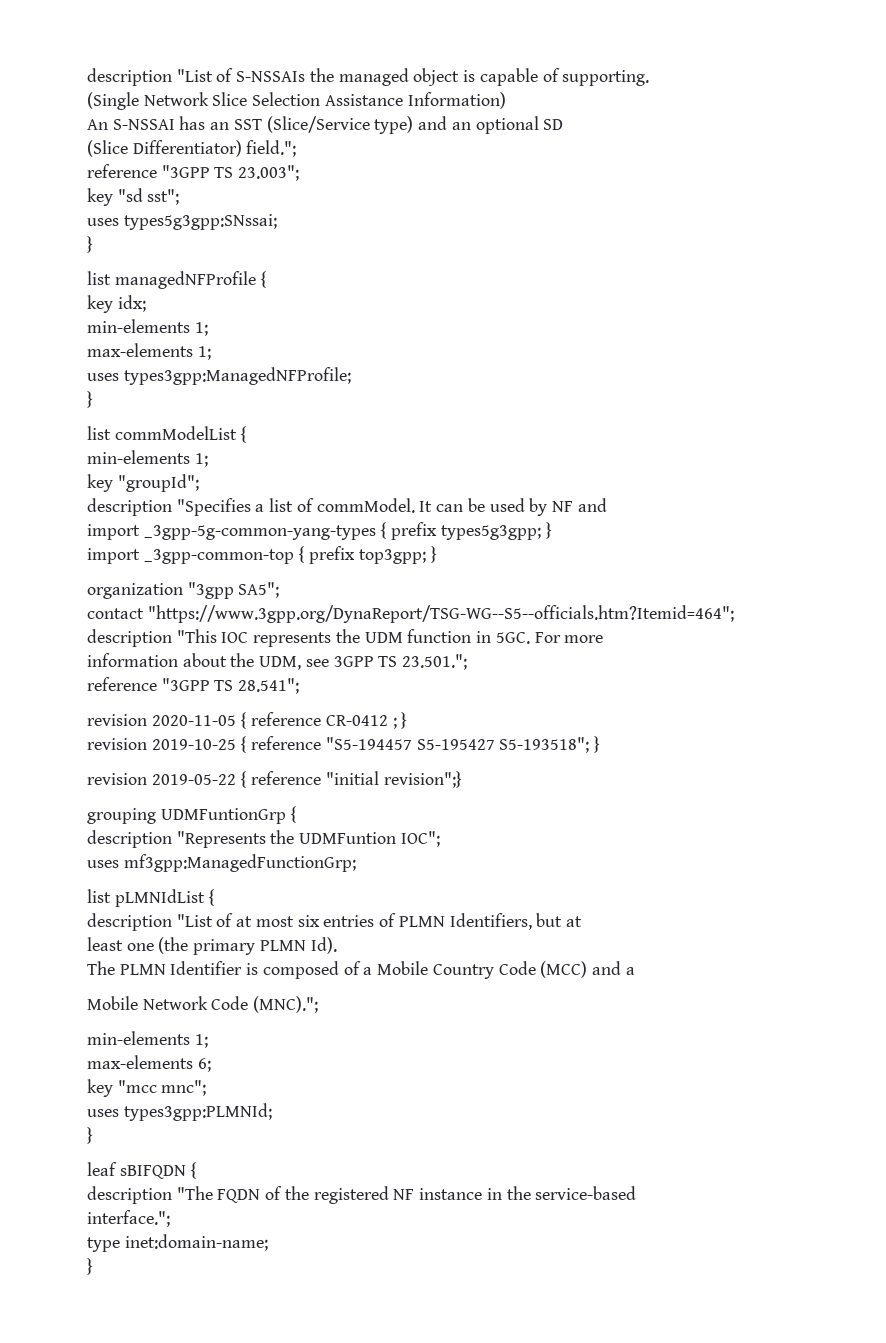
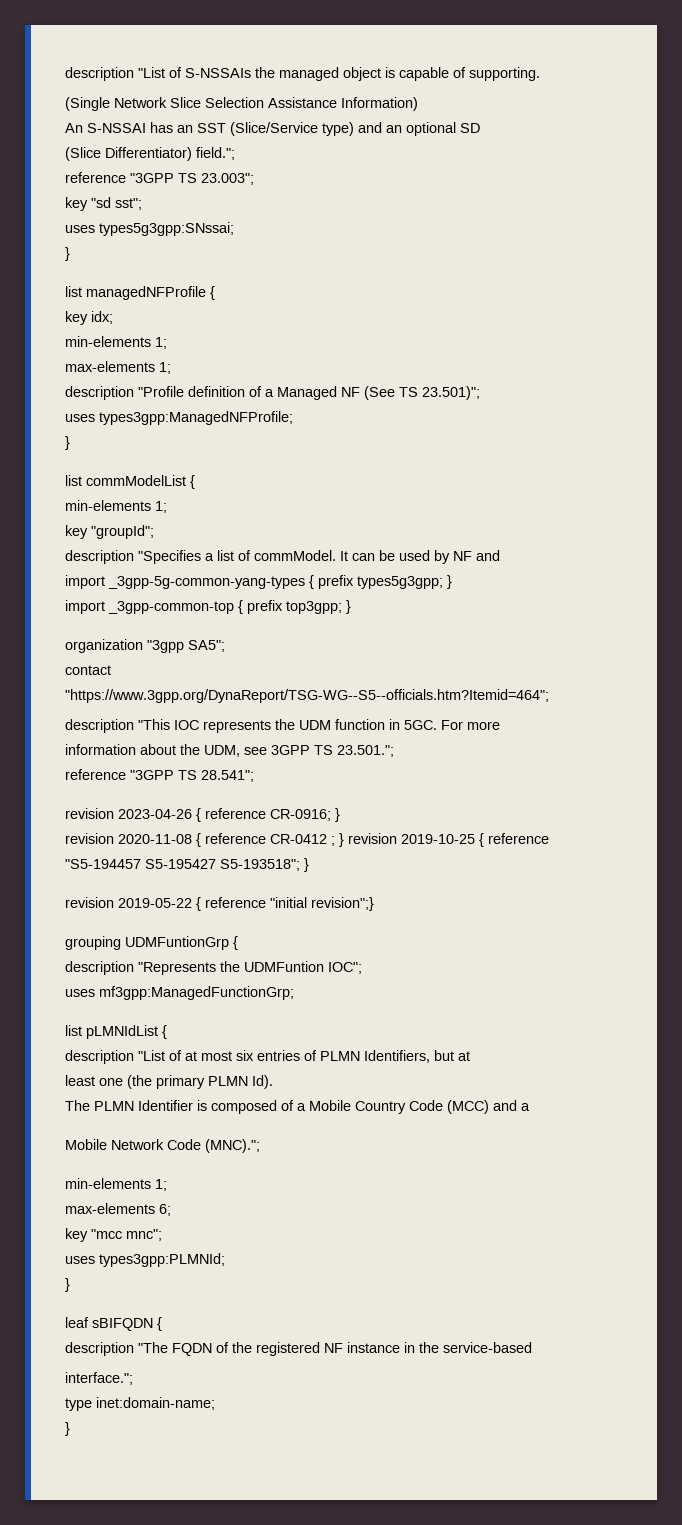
(211, 353) none -> [65,386,480,400] // description "Profile definition of a Managed NF (See TS 23.501)";
[151,715,236,726] 2020-11-05 -> [118,808,340,822] [65,833,192,844] 2023-04-26 { reference CR-0916; } // revision 2020-11-08
(408, 720) // -> (344, 840) none

